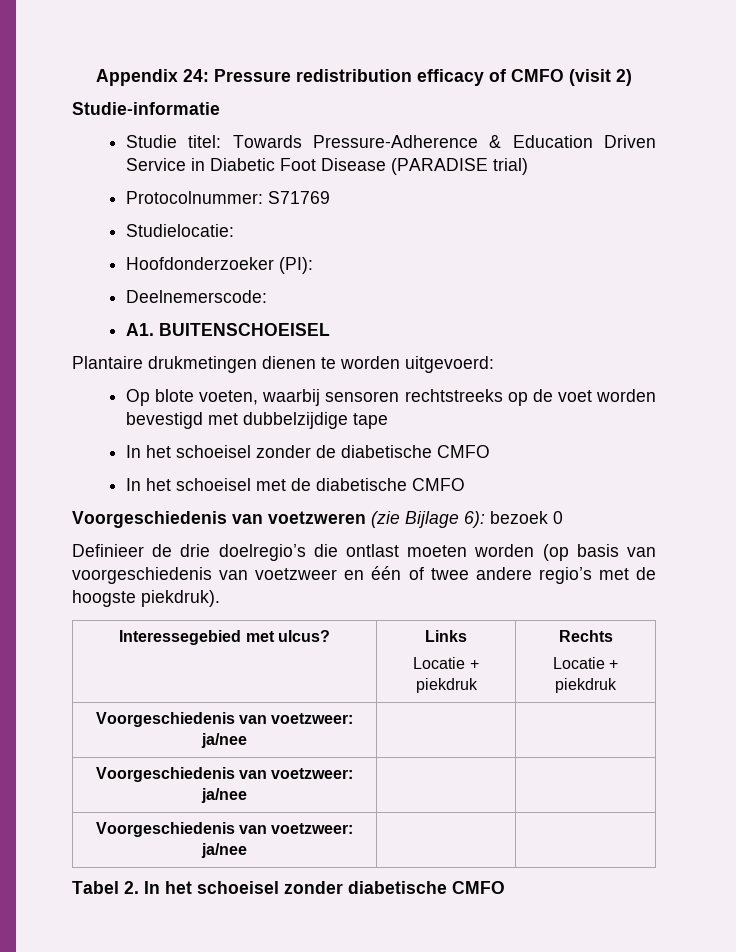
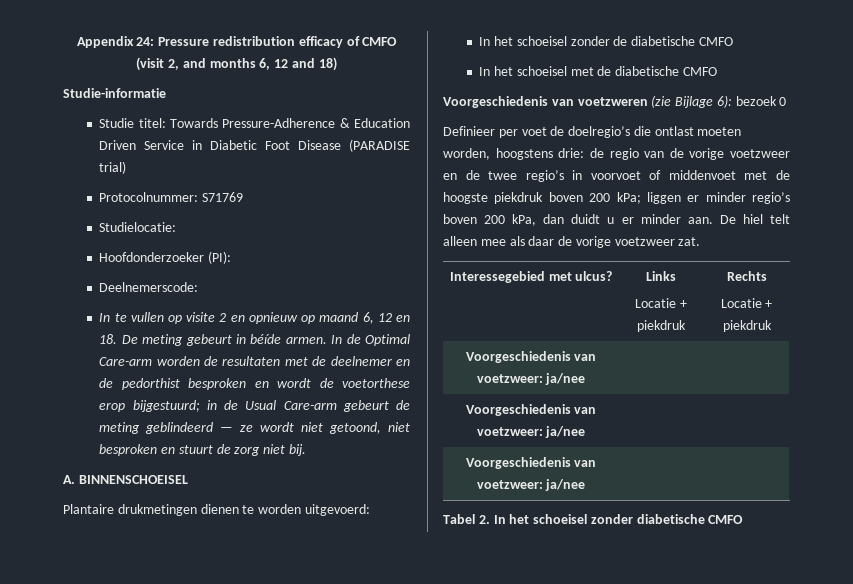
[616,69,632,86] 2) -> [168,57,337,71] 2, and months 6, 12 and 18)
[125,323,330,336] A1. BUITENSCHOEISEL -> [99,312,411,324] [99,334,411,346] [99,356,410,366] [99,378,410,390] [99,400,410,412] [99,422,410,434] [99,444,306,456] [63,475,188,484] In te vullen op visite 2 en opnieuw op maand 6, 12 en 18. De meting gebeurt in béíde armen. In de Optimal Care-arm worden de resultaten met de deelnemer en de pedorthist besproken en wordt de voetorthese erop bijgestuurd; in de Usual Care-arm gebeurt de meting geblindeerd — ze wordt niet getoond, niet besproken en stuurt de zorg niet bij. // A. BINNENSCHOEISEL
[125,389,656,406] [125,412,388,429] // Op blote voeten, waarbij sensoren rechtstreeks op de voet worden bevestigd met dubbelzijdige tape -> (370, 510) none
[152,544,211,557] de drie -> [498,126,565,138] per voet de
[474,544,656,561] [72,566,657,584] [72,590,220,607] worden (op basis van voorgeschiedenis van voetzweer en één of twee andere regio’s met de hoogste piekdruk). -> [443,148,790,160] [443,170,790,182] [443,192,790,204] [443,214,790,226] [443,236,701,248] worden, hoogstens drie: de regio van de vorige voetzweer en de twee regio’s in voorvoet of middenvoet met de hoogste piekdruk boven 200 kPa; liggen er minder regio’s boven 200 kPa, dan duidt u er minder aan. De hiel telt alleen mee als daar de vorige voetzweer zat.

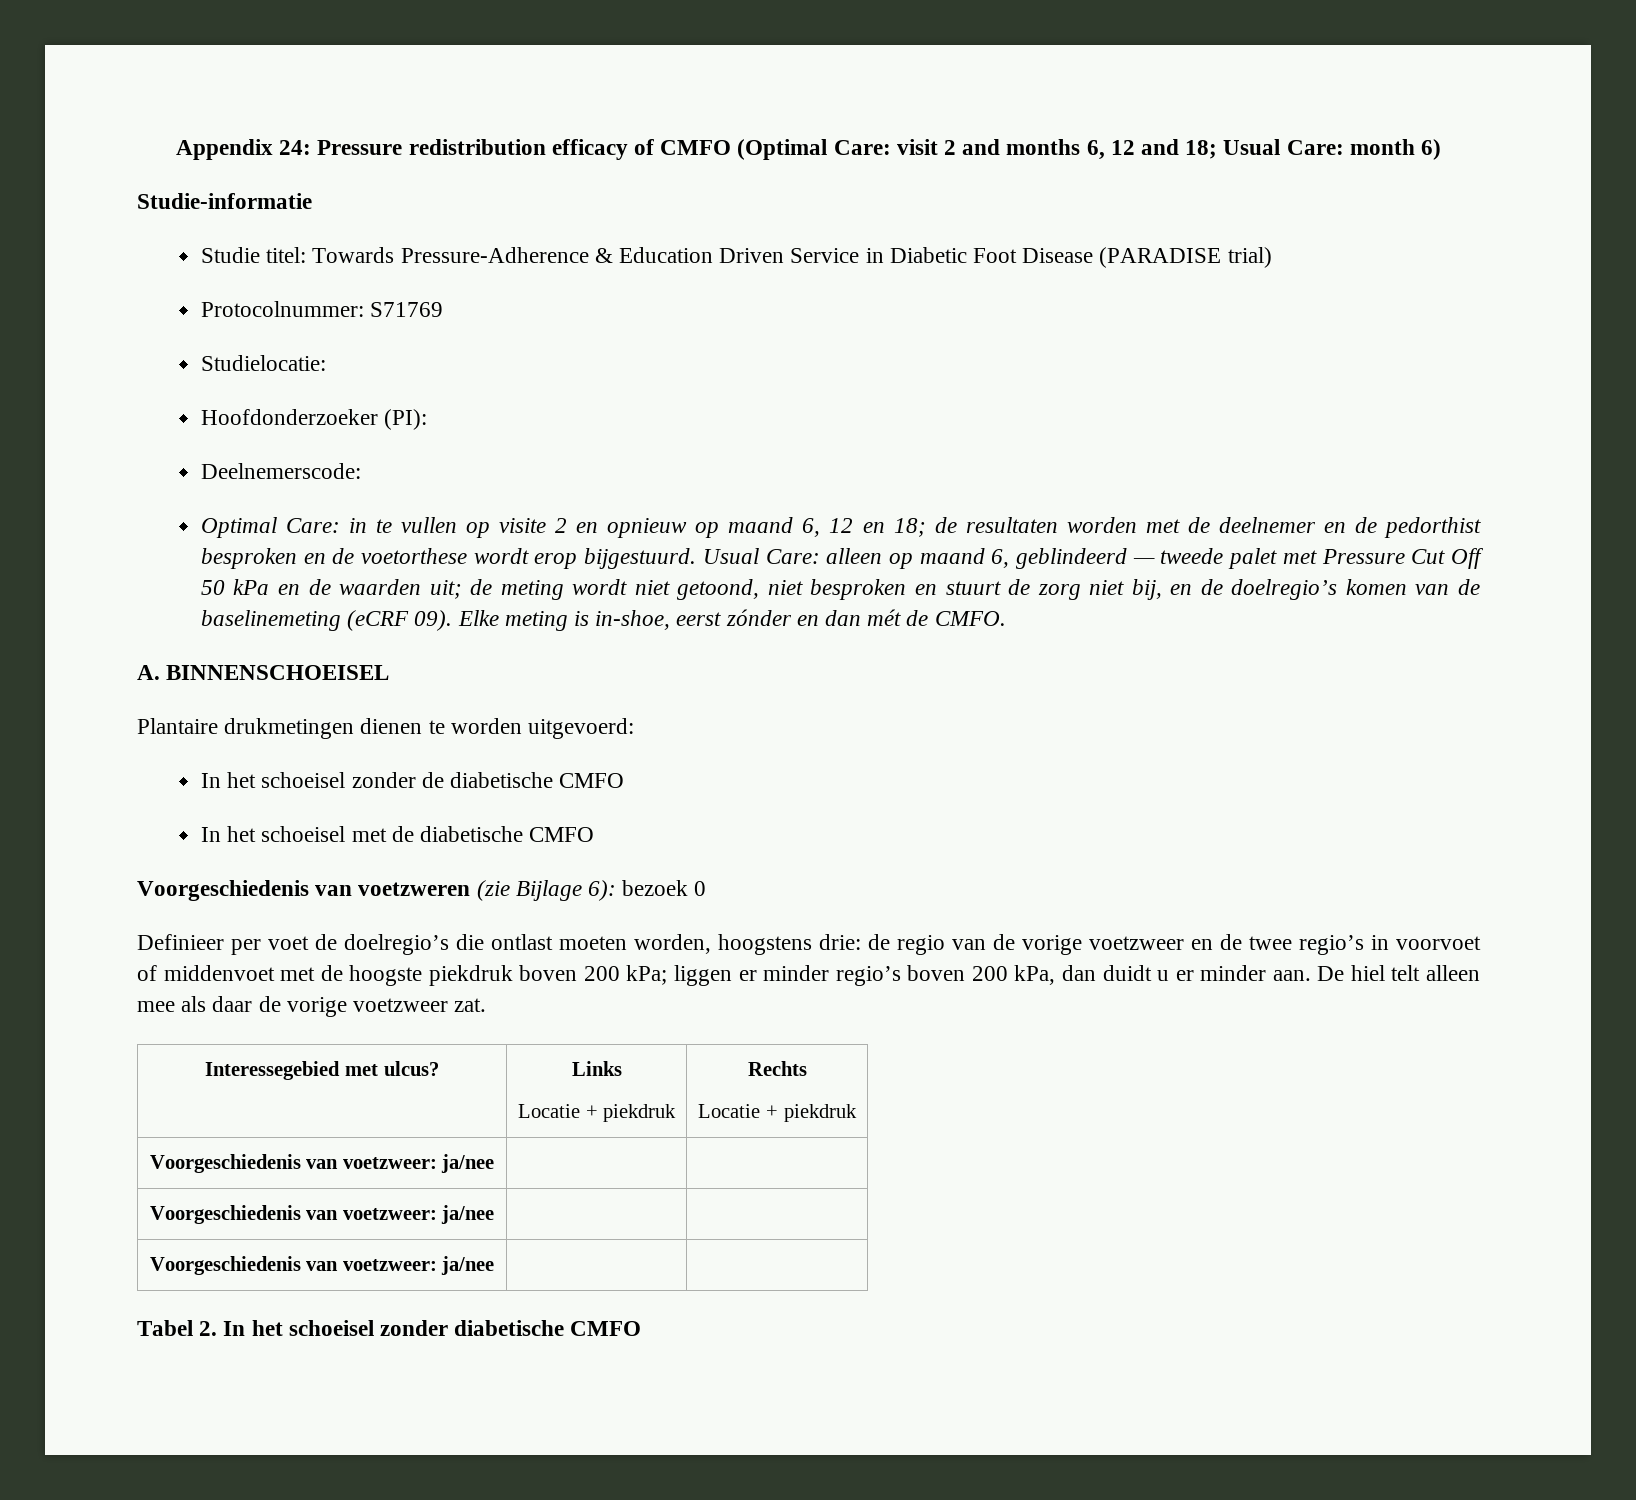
[136,57,180,71] (visit 2, -> [737,139,957,160] (Optimal Care: visit 2
[318,57,337,71] 18) -> [1185,139,1442,160] 18; Usual Care: month 6)
[99,313,111,322] In -> [200,517,367,538] Optimal Care: in
[99,334,411,346] [99,356,200,366] 18. De meting gebeurt in béíde armen. In de Optimal Care-arm worden -> [893,518,926,537] 18;
(281, 361) none -> [1066,517,1137,533] worden
[277,378,312,388] wordt -> (326, 558) none
[99,400,410,412] [99,422,254,434] erop bijgestuurd; in de Usual Care-arm gebeurt de meting geblindeerd — ze -> [473,548,1485,569] [200,579,564,600] wordt erop bijgestuurd. Usual Care: alleen op maand 6, geblindeerd — tweede palet met Pressure Cut Off 50 kPa en de waarden uit; de meting
[288,444,306,456] bij. -> [1131,579,1480,600] [200,609,1006,631] bij, en de doelregio’s komen van de baselinemeting (eCRF 09). Elke meting is in-shoe, eerst zónder en dan mét de CMFO.

